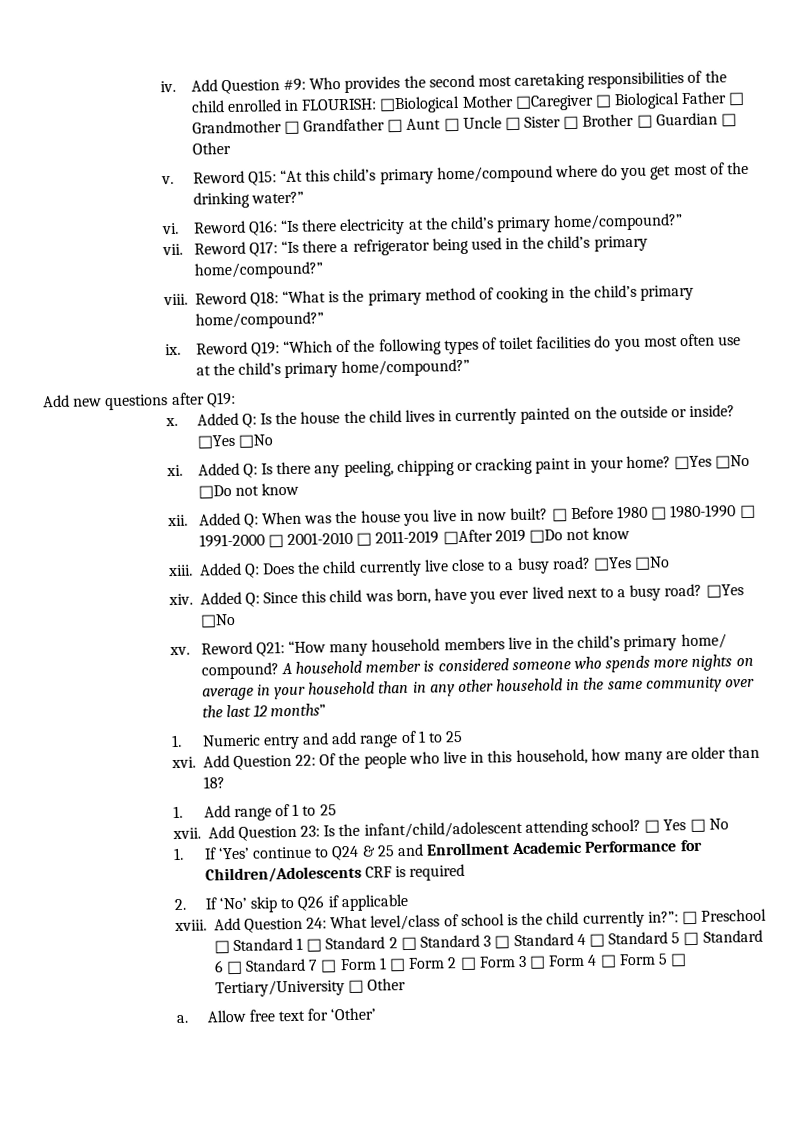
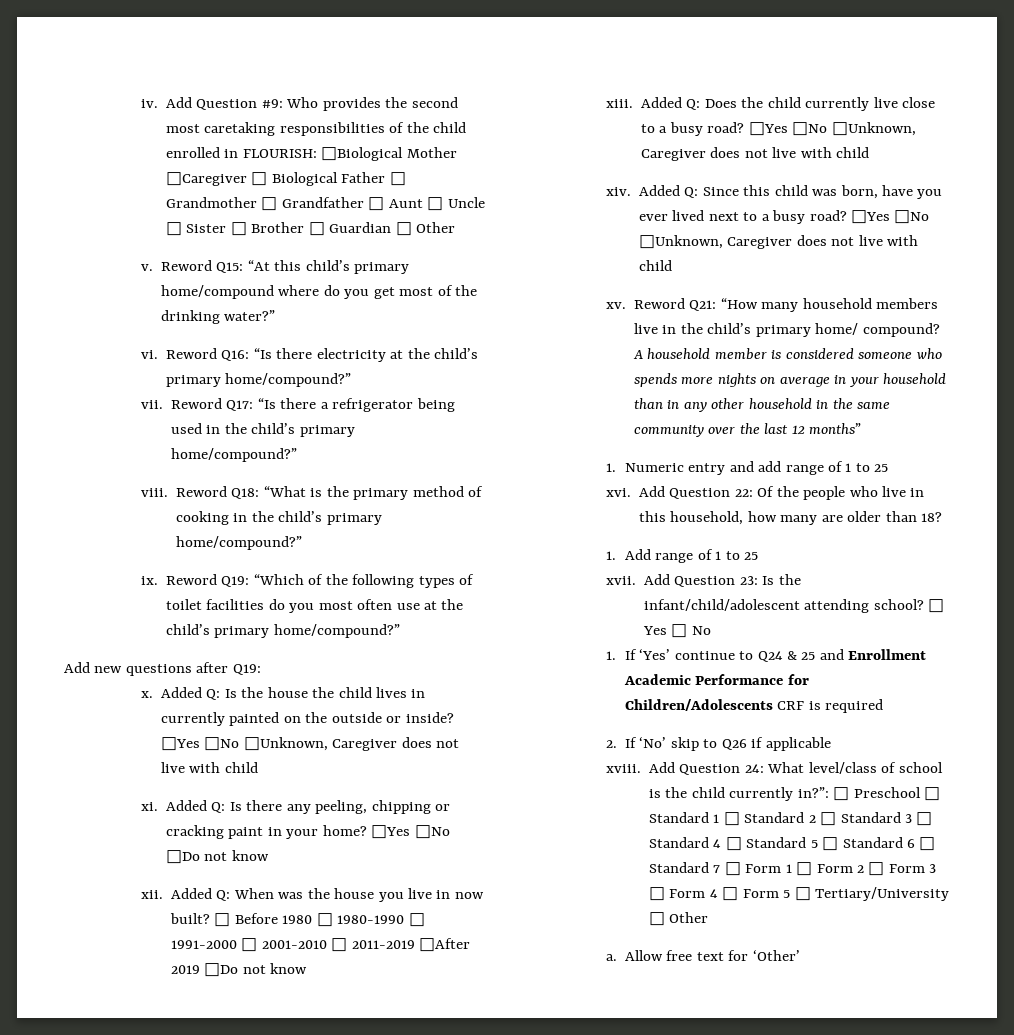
(273, 441) none -> [243,737,460,751] [160,762,258,773] □Unknown, Caregiver does not live with child
(671, 563) none -> [831,122,916,136] [640,147,870,161] □Unknown, Caregiver does not live with child
(236, 620) none -> [638,235,919,249] [638,260,672,271] □Unknown, Caregiver does not live with child

